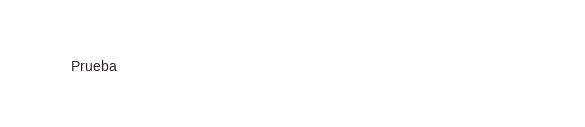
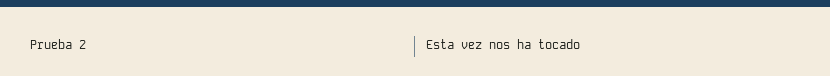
(117, 65) none -> [79,40,86,49] [426,39,580,49] 2 // Esta vez nos ha tocado

